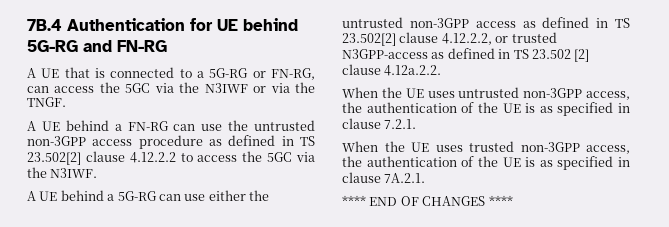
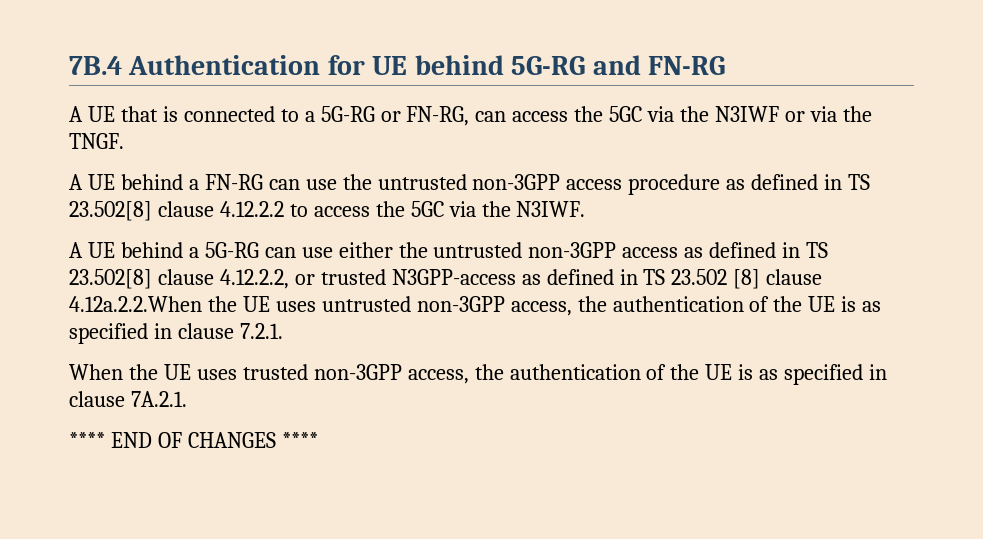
[27,152,81,165] 23.502[2] -> [69,201,152,221] 23.502[8]
[342,33,396,46] 23.502[2] -> [69,269,152,289] 23.502[8]
[574,49,590,62] [342,64,442,76] [342,87,378,98] [2] clause 4.12a.2.2. // When -> [733,269,823,289] [69,296,202,312] [8] clause 4.12a.2.2.When

